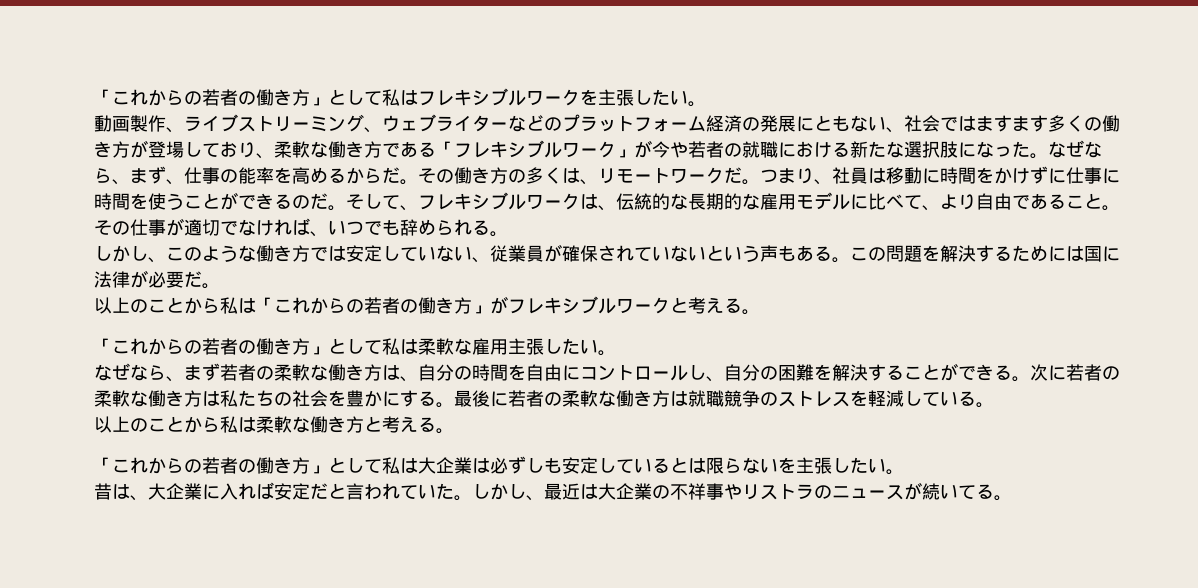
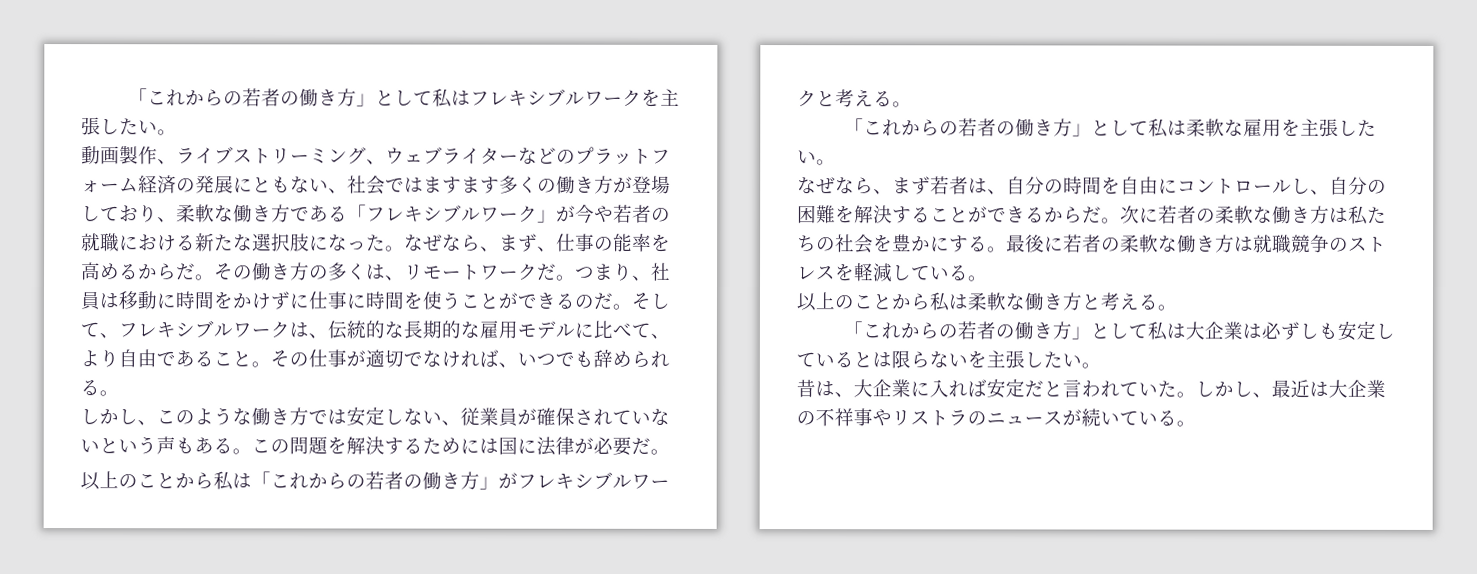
[400,246,436,261] てい -> (404, 416) none
(508, 347) none -> [1281,118,1302,137] を
[256,364,382,381] の柔軟な働き方 -> (969, 185) none
(1012, 372) none -> [1044,206,1102,224] からだ
(976, 492) none -> [1138,411,1158,426] い

